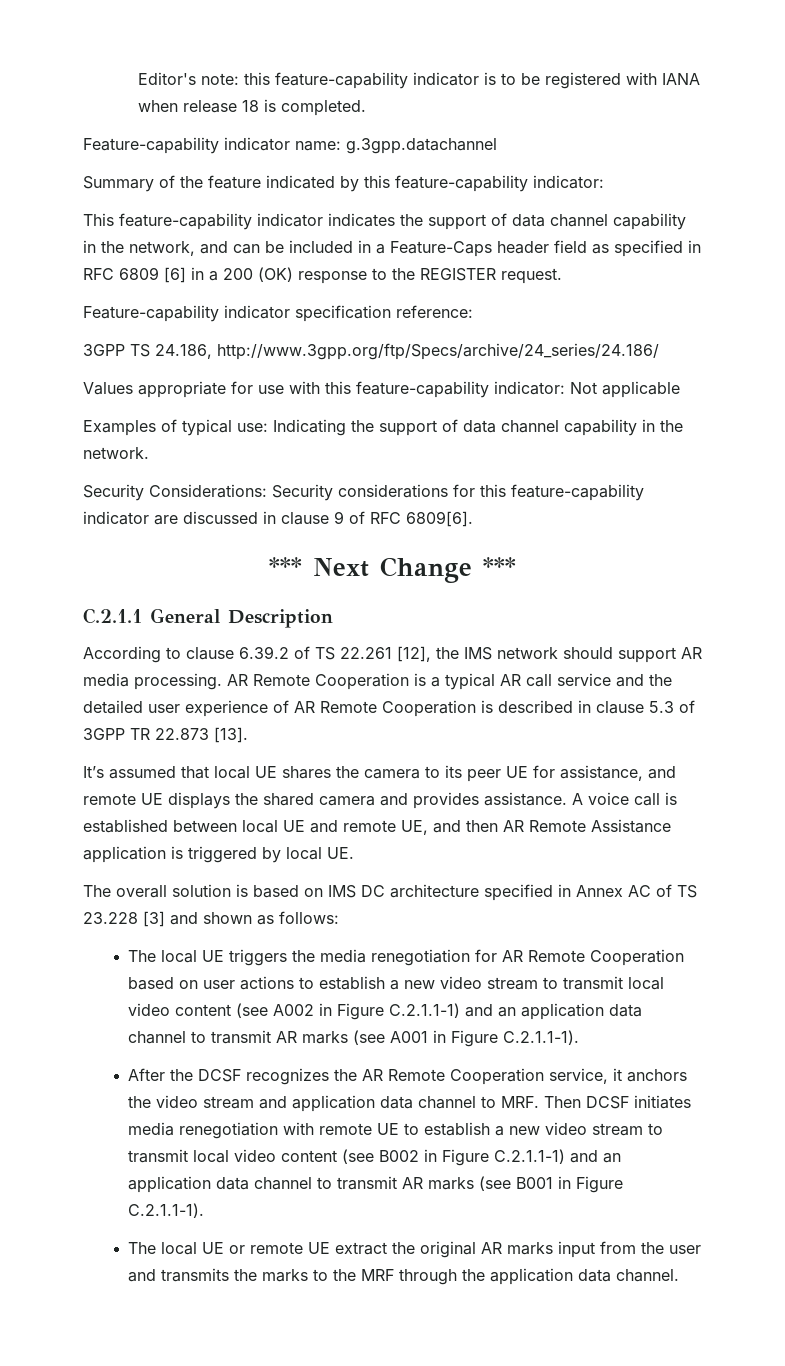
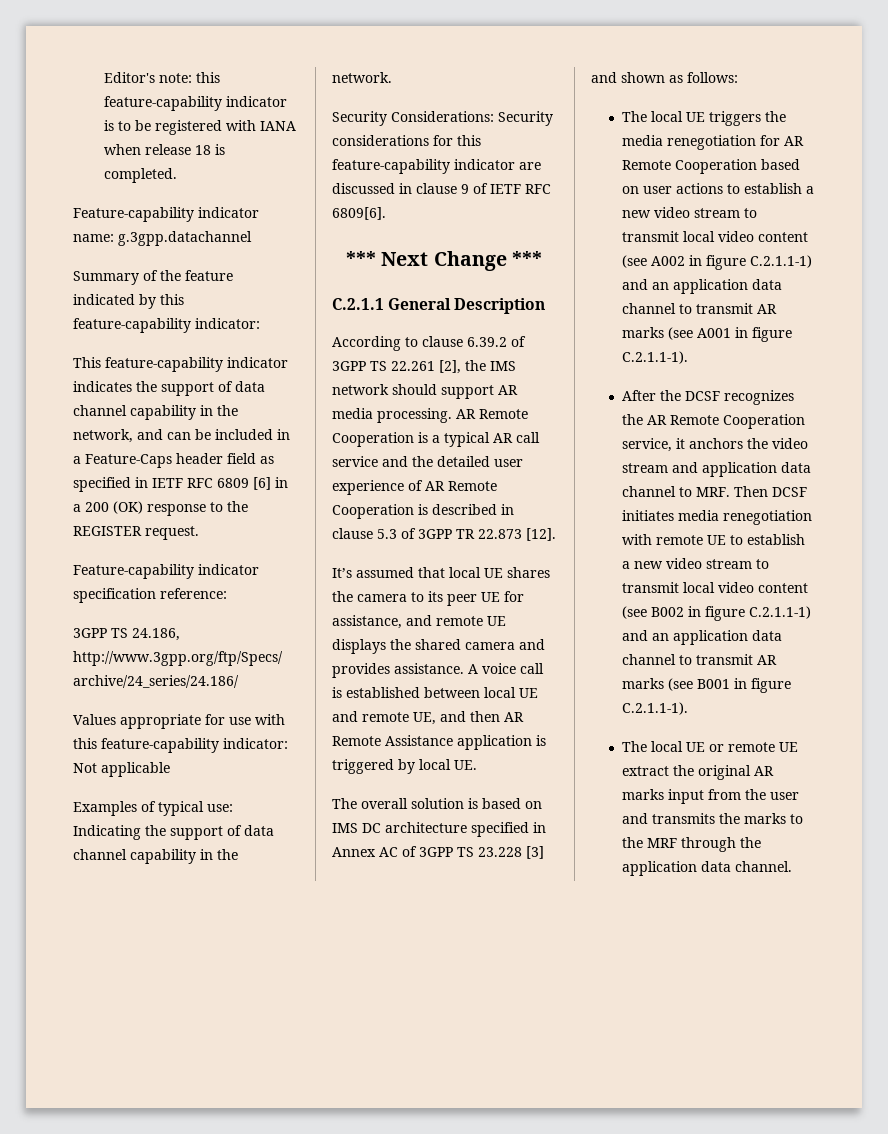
(701, 246) none -> [152,478,183,488] IETF
(365, 517) none -> [490,184,521,194] IETF
(310, 652) none -> [332,361,366,371] 3GPP
[397,646,431,662] [12], -> [439,360,461,374] [2],
[214,727,248,743] [13]. -> [526,528,556,541] [12].
(672, 890) none -> [419,847,453,857] 3GPP
[337,1003,385,1020] Figure -> [706,255,747,270] figure
[451,1030,499,1047] Figure -> [752,327,793,342] figure
[442,1149,490,1166] Figure -> [705,606,746,621] figure
[576,1176,624,1193] Figure -> [751,678,792,693] figure

